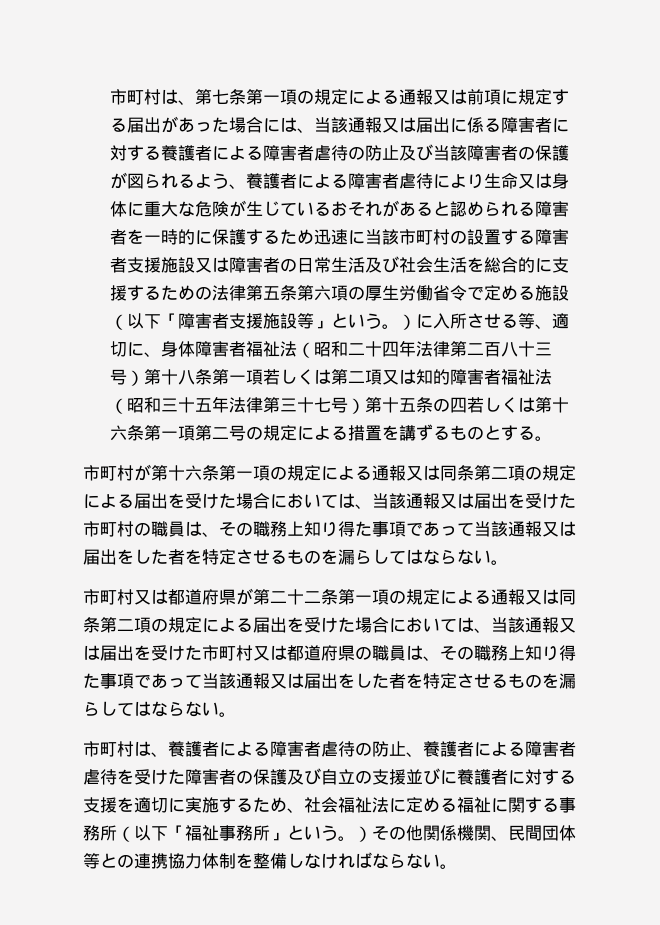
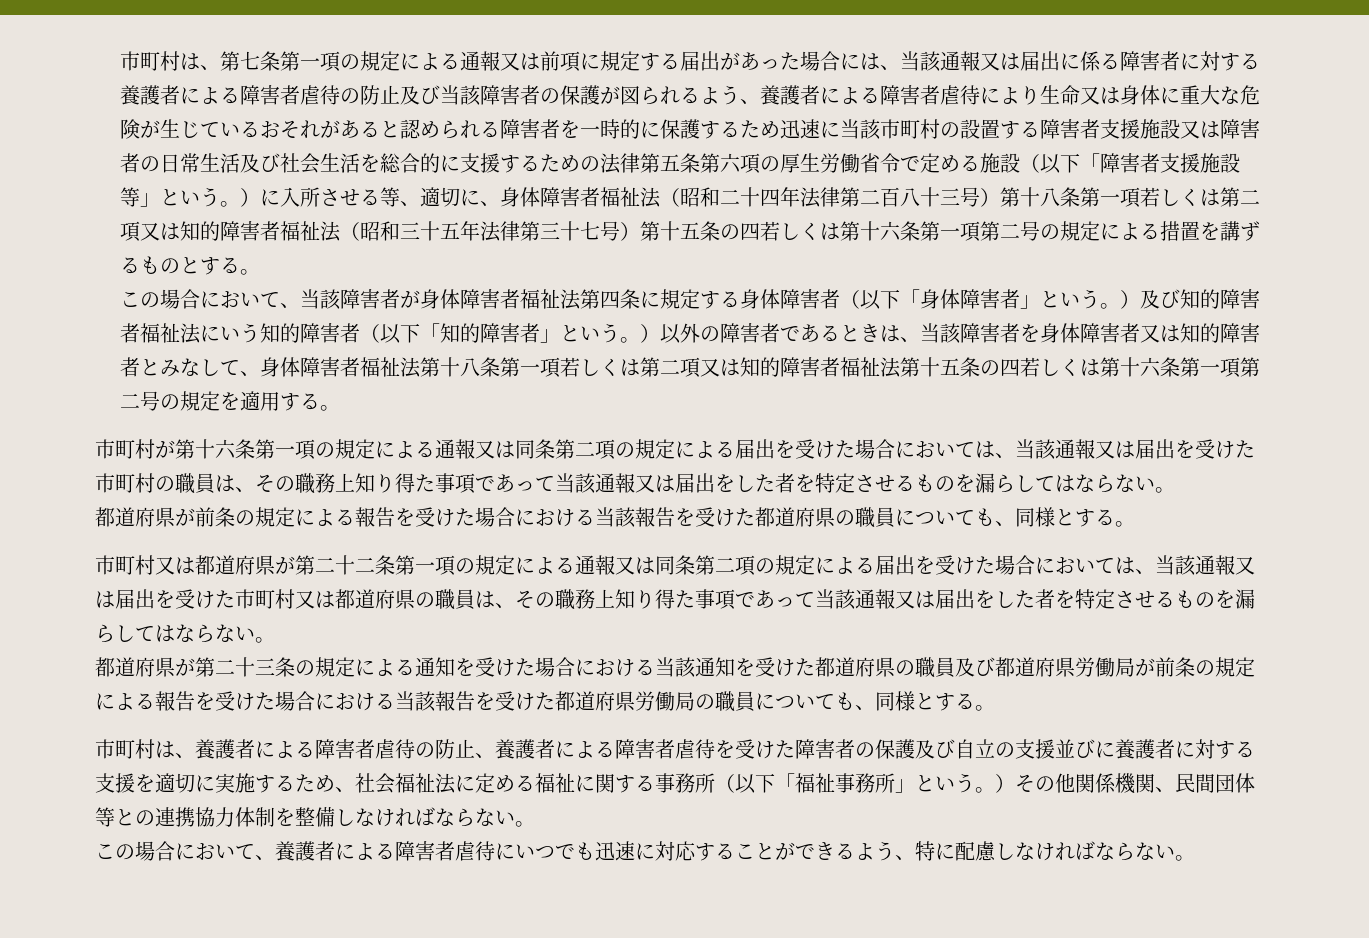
(552, 438) none -> [120,289,1261,310] [120,323,1261,344] [120,357,1261,378] [120,391,341,411] // この場合において、当該障害者が身体障害者福祉法第四条に規定する身体障害者（以下「身体障害者」という。）及び知的障害者福祉法にいう知的障害者（以下「知的障害者」という。）以外の障害者であるときは、当該障害者を身体障害者又は知的障害者とみなして、身体障害者福祉法第十八条第一項若しくは第二項又は知的障害者福祉法第十五条の四若しくは第十六条第一項第二号の規定を適用する。
(508, 562) none -> [95,507,1135,528] // 都道府県が前条の規定による報告を受けた場合における当該報告を受けた都道府県の職員についても、同様とする。
(236, 714) none -> [95,657,1255,678] [95,691,995,712] // 都道府県が第二十三条の規定による通知を受けた場合における当該通知を受けた都道府県の職員及び都道府県労働局が前条の規定による報告を受けた場合における当該報告を受けた都道府県労働局の職員についても、同様とする。
(457, 866) none -> [95,841,1195,861] // この場合において、養護者による障害者虐待にいつでも迅速に対応することができるよう、特に配慮しなければならない。

